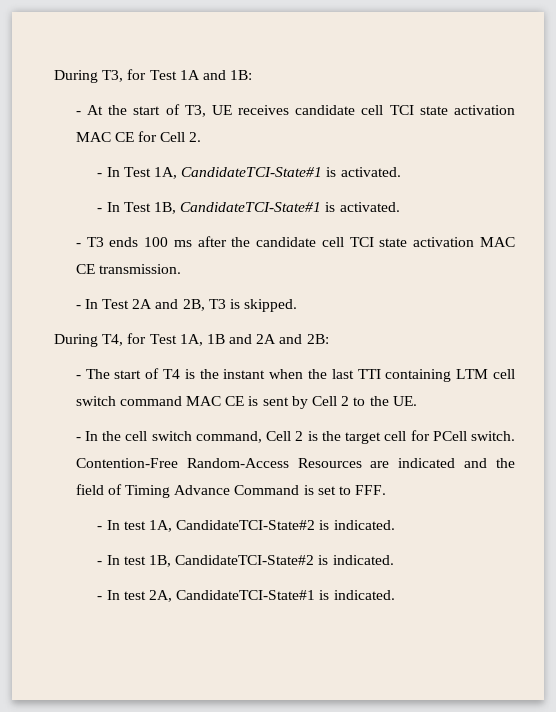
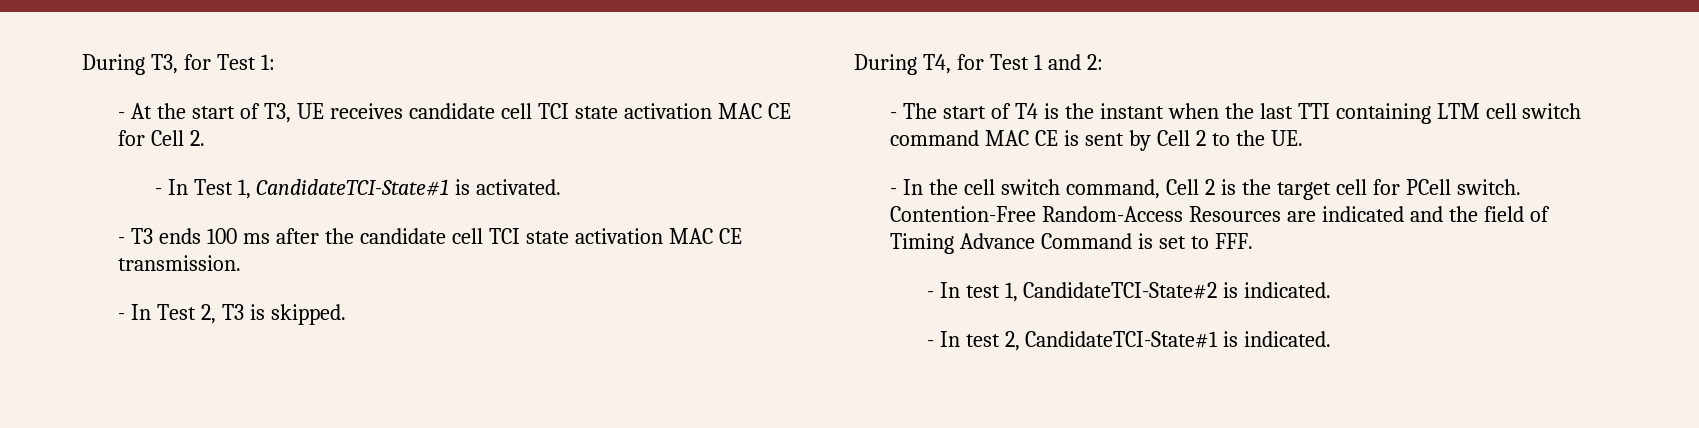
[179,70,253,80] 1A and 1B: -> [260,54,275,70] 1:
[154,167,401,179] [97,202,177,214] 1A, CandidateTCI-State#1 is activated. // - In Test 1B, -> [237,179,251,199] 1,
[132,299,205,311] 2A and 2B, -> [201,304,217,324] 2,
[179,334,329,346] 1A, 1B and 2A and 2B: -> [1033,54,1103,70] 1 and 2:
[149,520,395,532] [97,555,394,567] [97,590,173,602] 1A, CandidateTCI-State#2 is indicated. // - In test 1B, CandidateTCI-State#2 is indicated. // - In test 2A, -> [1004,282,1332,302] [926,331,1020,351] 1, CandidateTCI-State#2 is indicated. // - In test 2,

